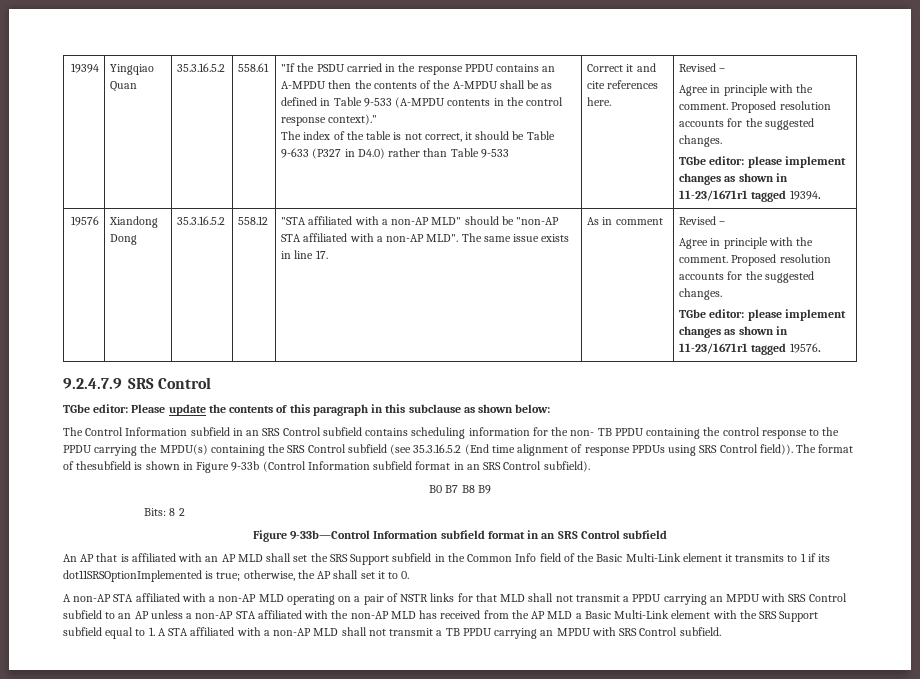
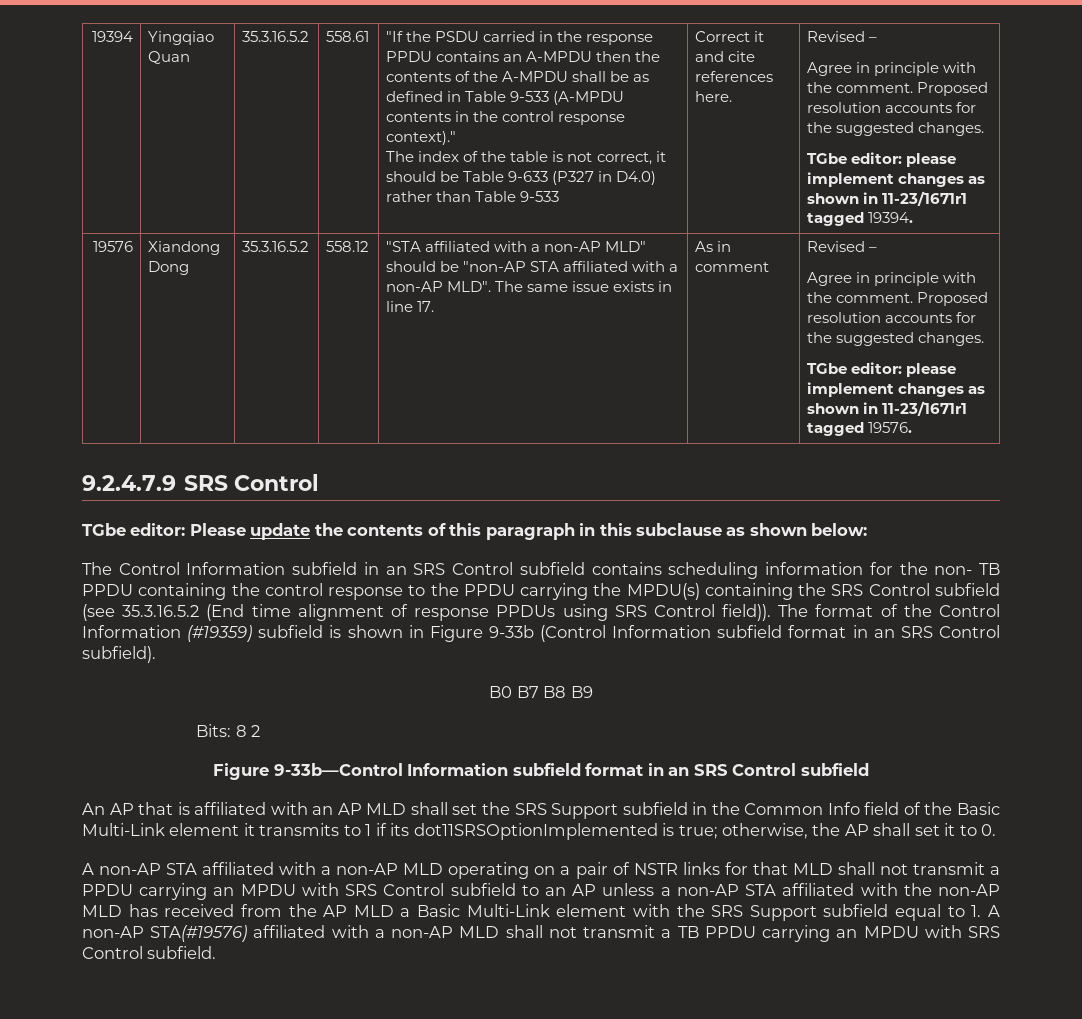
[76,461,132,470] thesubfield -> [903,604,1000,617] [82,625,324,642] the Control Information (#19359) subfield
[168,628,189,636] STA -> [82,925,248,942] non-AP STA(#19576)

